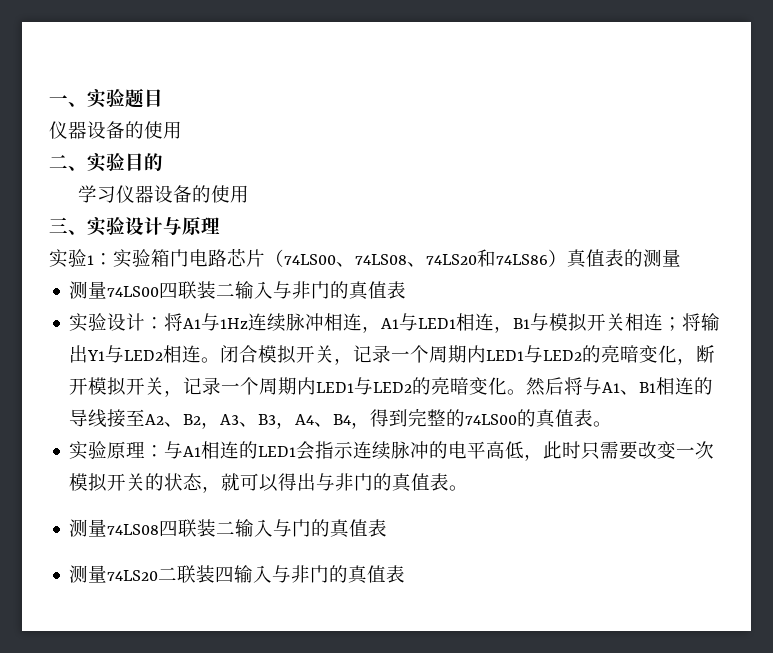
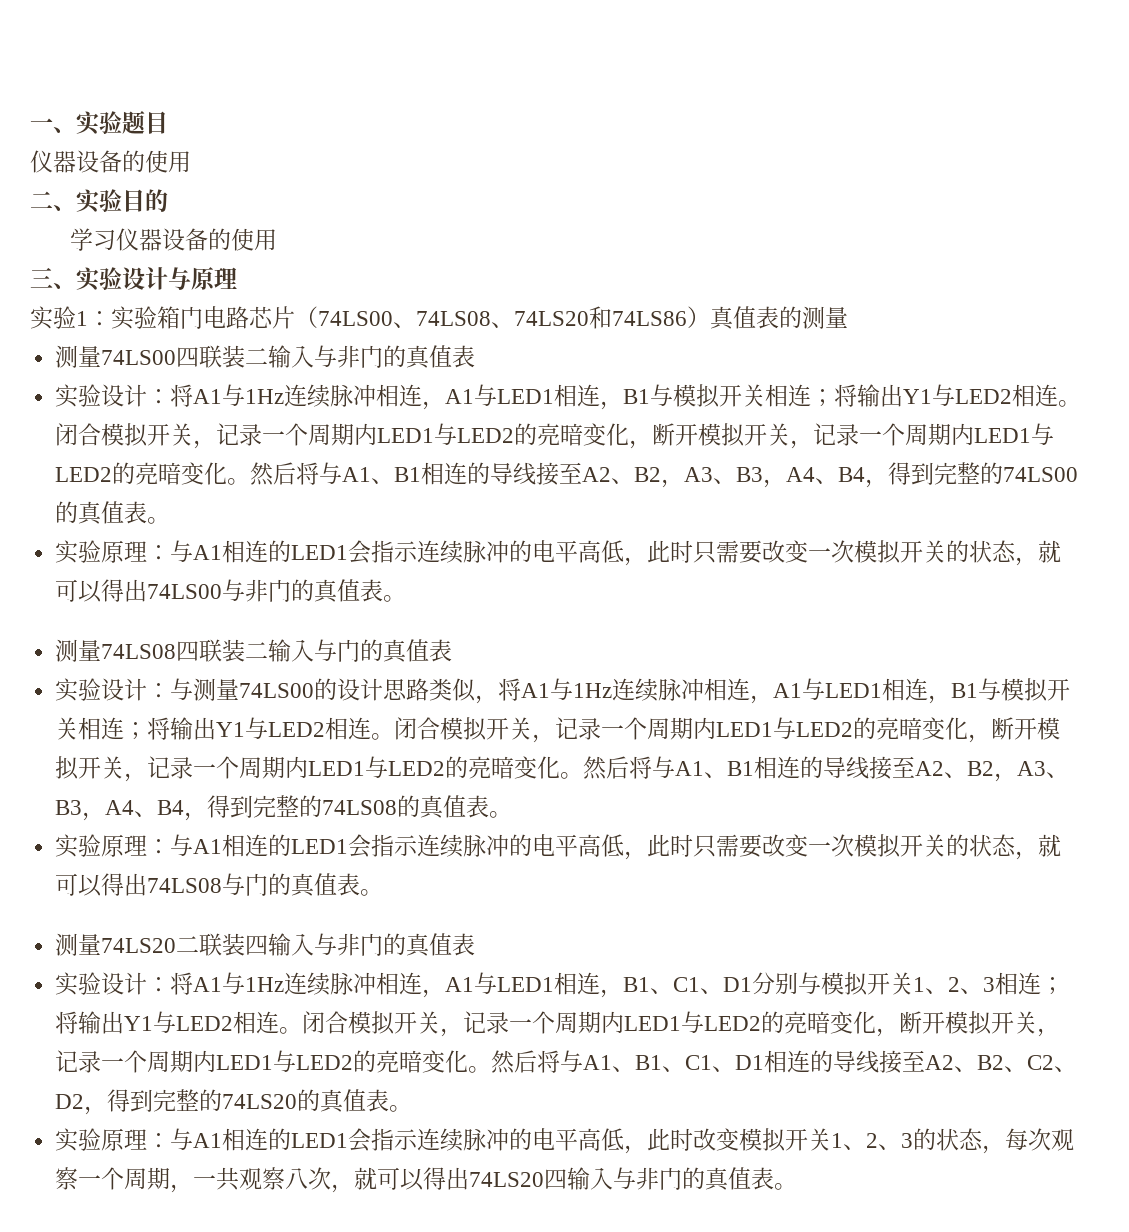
(317, 482) none -> [147,584,223,599] 74LS00
(388, 528) none -> [55,678,1071,704] [55,717,1061,743] [55,756,1070,782] [55,795,513,821] [55,834,1062,860] [55,873,384,897] // 实验设计：与测量74LS00的设计思路类似，将A1与1Hz连续脉冲相连，A1与LED1相连，B1与模拟开关相连；将输出Y1与LED2相连。闭合模拟开关，记录一个周期内LED1与LED2的亮暗变化，断开模拟开关，记录一个周期内LED1与LED2的亮暗变化。然后将与A1、B1相连的导线接至A2、B2，A3、B3，A4、B4，得到完整的74LS08的真值表。 // 实验原理：与A1相连的LED1会指示连续脉冲的电平高低，此时只需要改变一次模拟开关的状态，就可以得出74LS08与门的真值表。
(406, 574) none -> [55,972,1065,998] [55,1011,1061,1037] [55,1050,1078,1074] [55,1089,413,1115] [55,1128,1075,1154] [55,1167,798,1193] // 实验设计：将A1与1Hz连续脉冲相连，A1与LED1相连，B1、C1、D1分别与模拟开关1、2、3相连；将输出Y1与LED2相连。闭合模拟开关，记录一个周期内LED1与LED2的亮暗变化，断开模拟开关，记录一个周期内LED1与LED2的亮暗变化。然后将与A1、B1、C1、D1相连的导线接至A2、B2、C2、D2，得到完整的74LS20的真值表。 // 实验原理：与A1相连的LED1会指示连续脉冲的电平高低，此时改变模拟开关1、2、3的状态，每次观察一个周期，一共观察八次，就可以得出74LS20四输入与非门的真值表。

